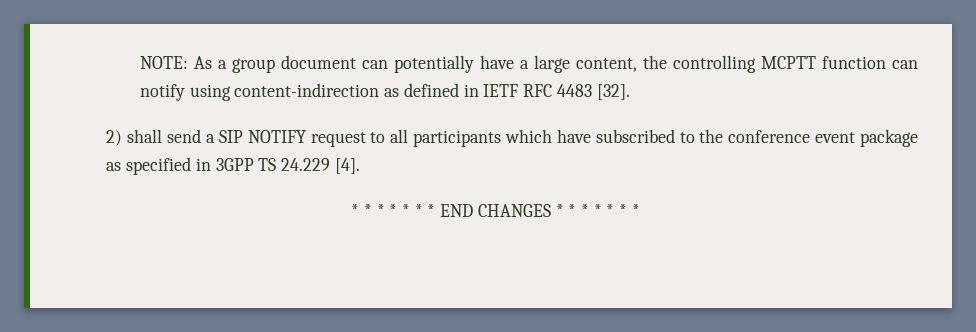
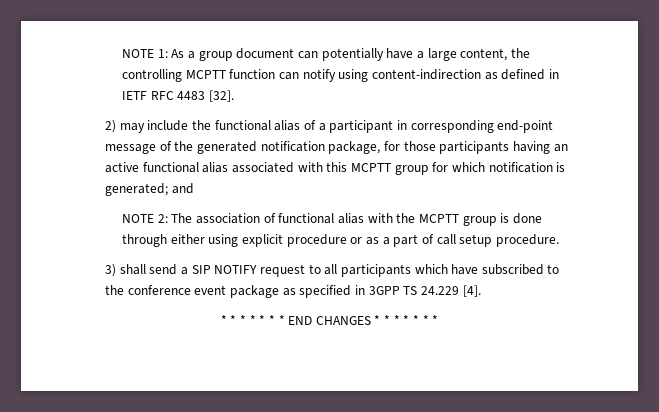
[139,56,188,69] NOTE: -> [122,49,168,58] NOTE 1:
(123, 138) none -> [119,120,554,133] [105,141,568,154] [105,162,566,175] [105,183,194,196] [122,213,542,226] [122,234,559,247] [105,264,117,277] may include the functional alias of a participant in corresponding end-point message of the generated notification package, for those participants having an active functional alias associated with this MCPTT group for which notification is generated; and // NOTE 2: The association of functional alias with the MCPTT group is done through either using explicit procedure or as a part of call setup procedure. // 3)

